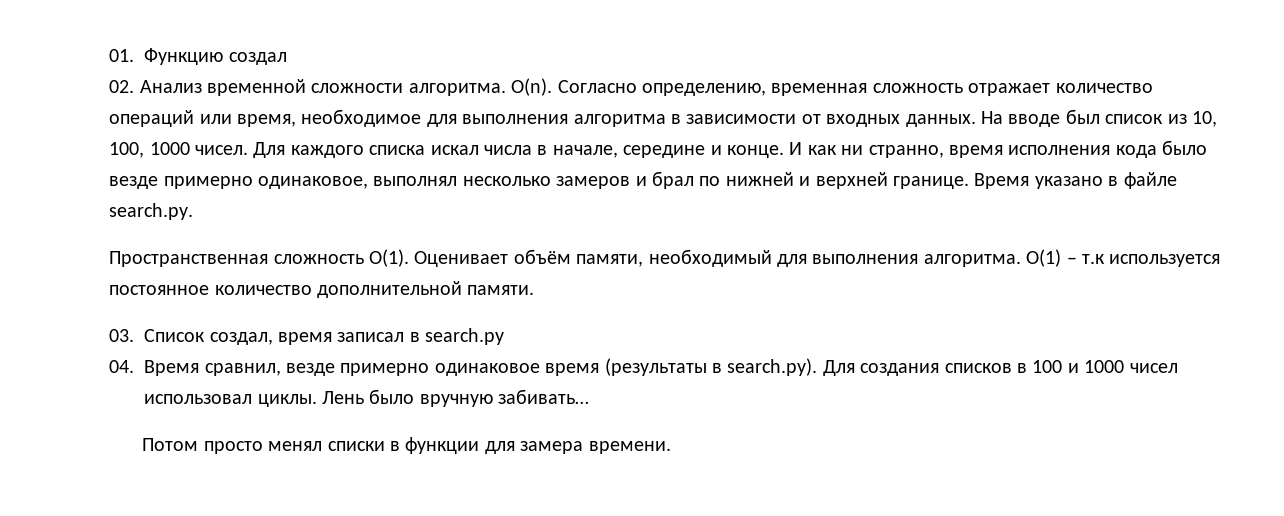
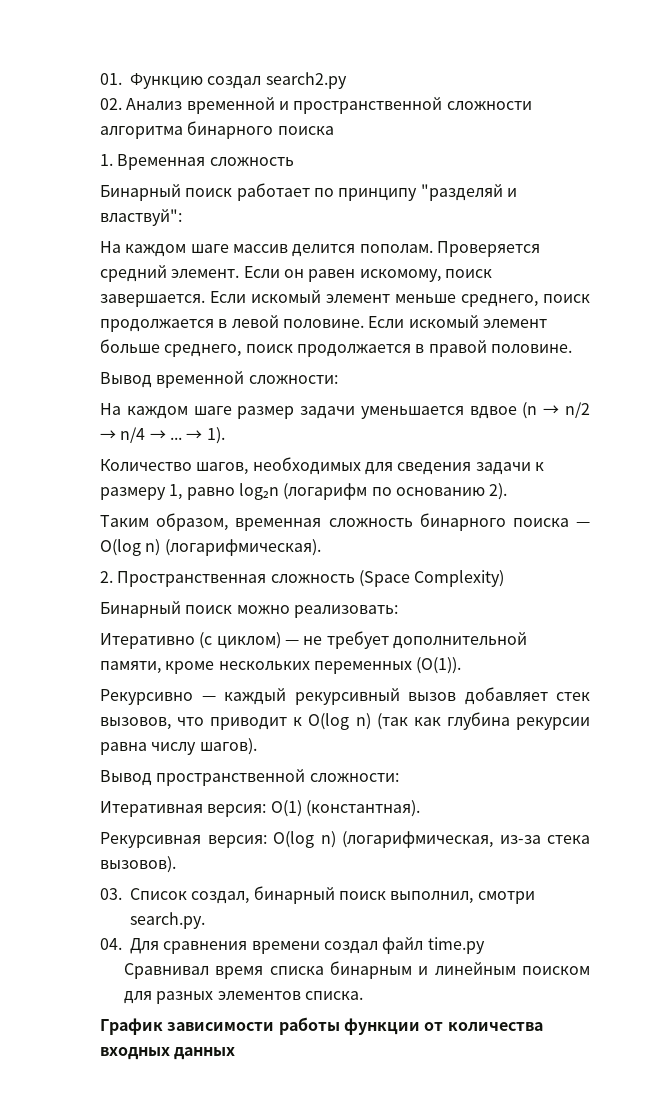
(287, 58) none -> [265,72,347,89] search2.py
[311,78,1153,96] [109,109,1218,127] [109,140,1208,158] [109,171,1177,189] [109,203,194,220] [109,249,1221,267] [109,281,535,298] [109,328,505,345] [109,358,1178,376] [144,389,590,407] [142,437,671,454] сложности алгоритма. O(n). Согласно определению, временная сложность отражает количество операций или время, необходимое для выполнения алгоритма в зависимости от входных данных. На вводе был список из 10, 100, 1000 чисел. Для каждого списка искал числа в начале, середине и конце. И как ни странно, время исполнения кода было везде примерно одинаковое, выполнял несколько замеров и брал по нижней и верхней границе. Время указано в файле search.py. // Пространственная сложность O(1). Оценивает объём памяти, необходимый для выполнения алгоритма. О(1) – т.к используется постоянное количество дополнительной памяти. // 03. Список создал, время записал в search.py // 04. Время сравнил, везде примерно одинаковое время (результаты в search.py). Для создания списков в 100 и 1000 чисел использовал циклы. Лень было вручную забивать… // Потом просто менял списки в функции для замера времени. -> [279,97,532,114] [100,121,334,139] [100,154,294,170] [100,183,517,201] [100,209,183,226] [100,241,540,257] [100,265,492,282] [100,290,590,307] [100,315,547,332] [100,339,572,357] [100,371,338,388] [100,402,590,419] [100,427,225,444] [100,457,544,475] [100,483,508,500] [100,513,590,531] [100,539,321,556] [100,570,505,587] [100,601,399,618] [100,631,527,649] [100,657,462,674] [100,687,590,705] [100,712,590,730] [100,738,257,755] [100,769,399,786] [100,800,421,817] [100,831,590,848] [100,856,177,873] [100,886,535,904] [130,912,206,929] [100,937,485,954] [124,961,590,979] [124,991,364,1004] [100,1017,543,1035] [100,1047,236,1060] и пространственной сложности алгоритма бинарного поиска // 1. Временная сложность // Бинарный поиск работает по принципу "разделяй и властвуй": // На каждом шаге массив делится пополам. Проверяется средний элемент. Если он равен искомому, поиск завершается. Если искомый элемент меньше среднего, поиск продолжается в левой половине. Если искомый элемент больше среднего, поиск продолжается в правой половине. // Вывод временной сложности: // На каждом шаге размер задачи уменьшается вдвое (n → n/2 → n/4 → ... → 1). // Количество шагов, необходимых для сведения задачи к размеру 1, равно log₂n (логарифм по основанию 2). // Таким образом, временная сложность бинарного поиска — O(log n) (логарифмическая). // 2. Пространственная сложность (Space Complexity) // Бинарный поиск можно реализовать: // Итеративно (с циклом) — не требует дополнительной памяти, кроме нескольких переменных (O(1)). // Рекурсивно — каждый рекурсивный вызов добавляет стек вызовов, что приводит к O(log n) (так как глубина рекурсии равна числу шагов). // Вывод пространственной сложности: // Итеративная версия: O(1) (константная). // Рекурсивная версия: O(log n) (логарифмическая, из-за стека вызовов). // 03. Список создал, бинарный поиск выполнил, смотри search.py. // 04. Для сравнения времени создал файл time.py // Сравнивал время списка бинарным и линейным поиском для разных элементов списка. // График зависимости работы функции от количества входных данных

